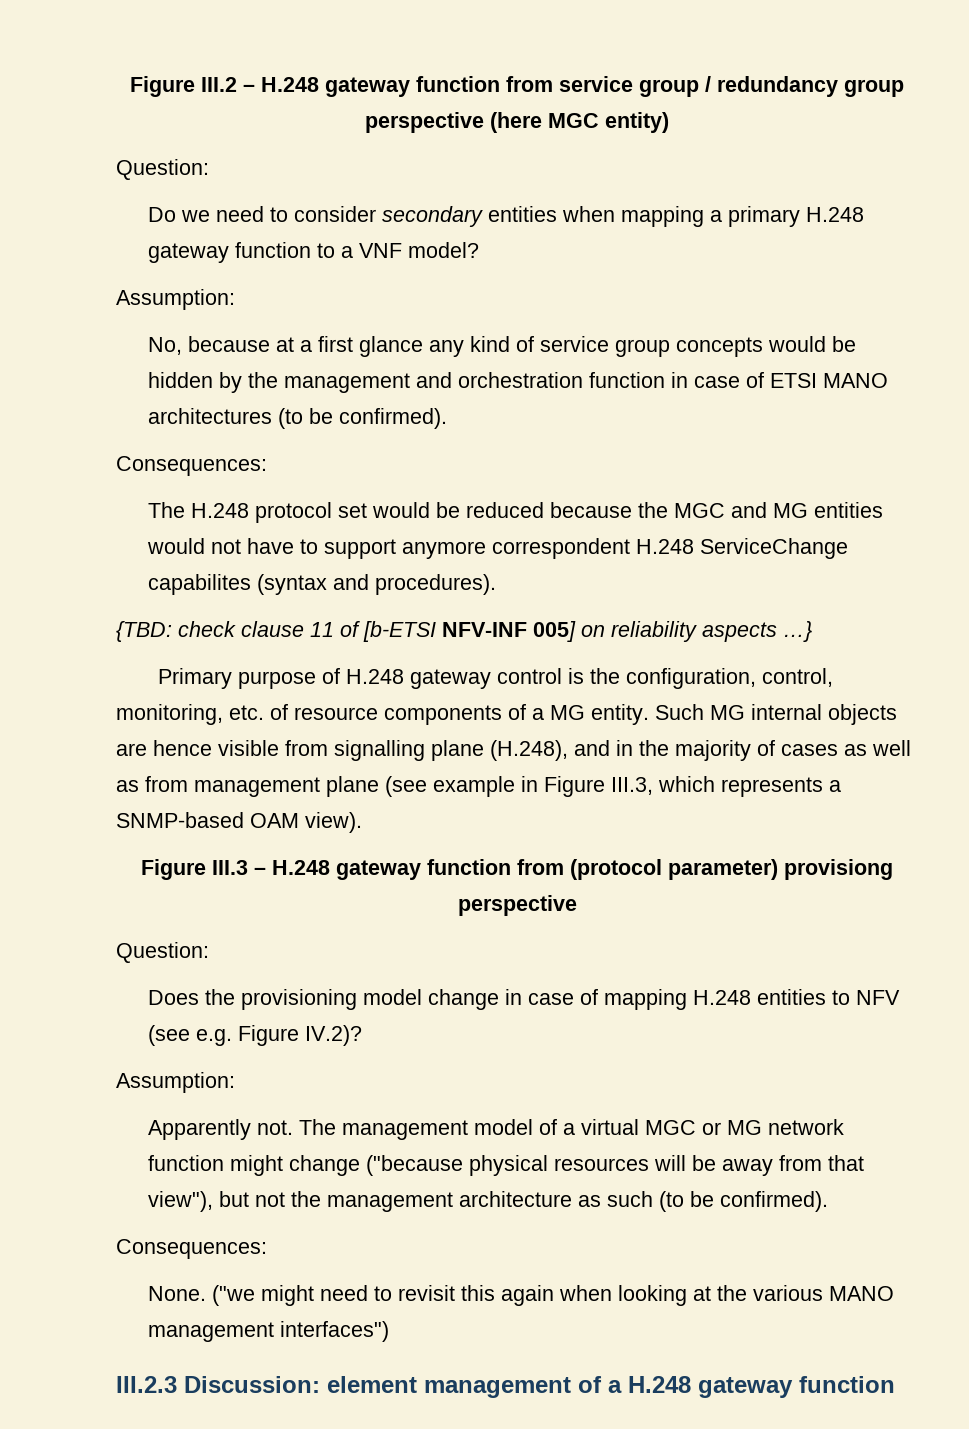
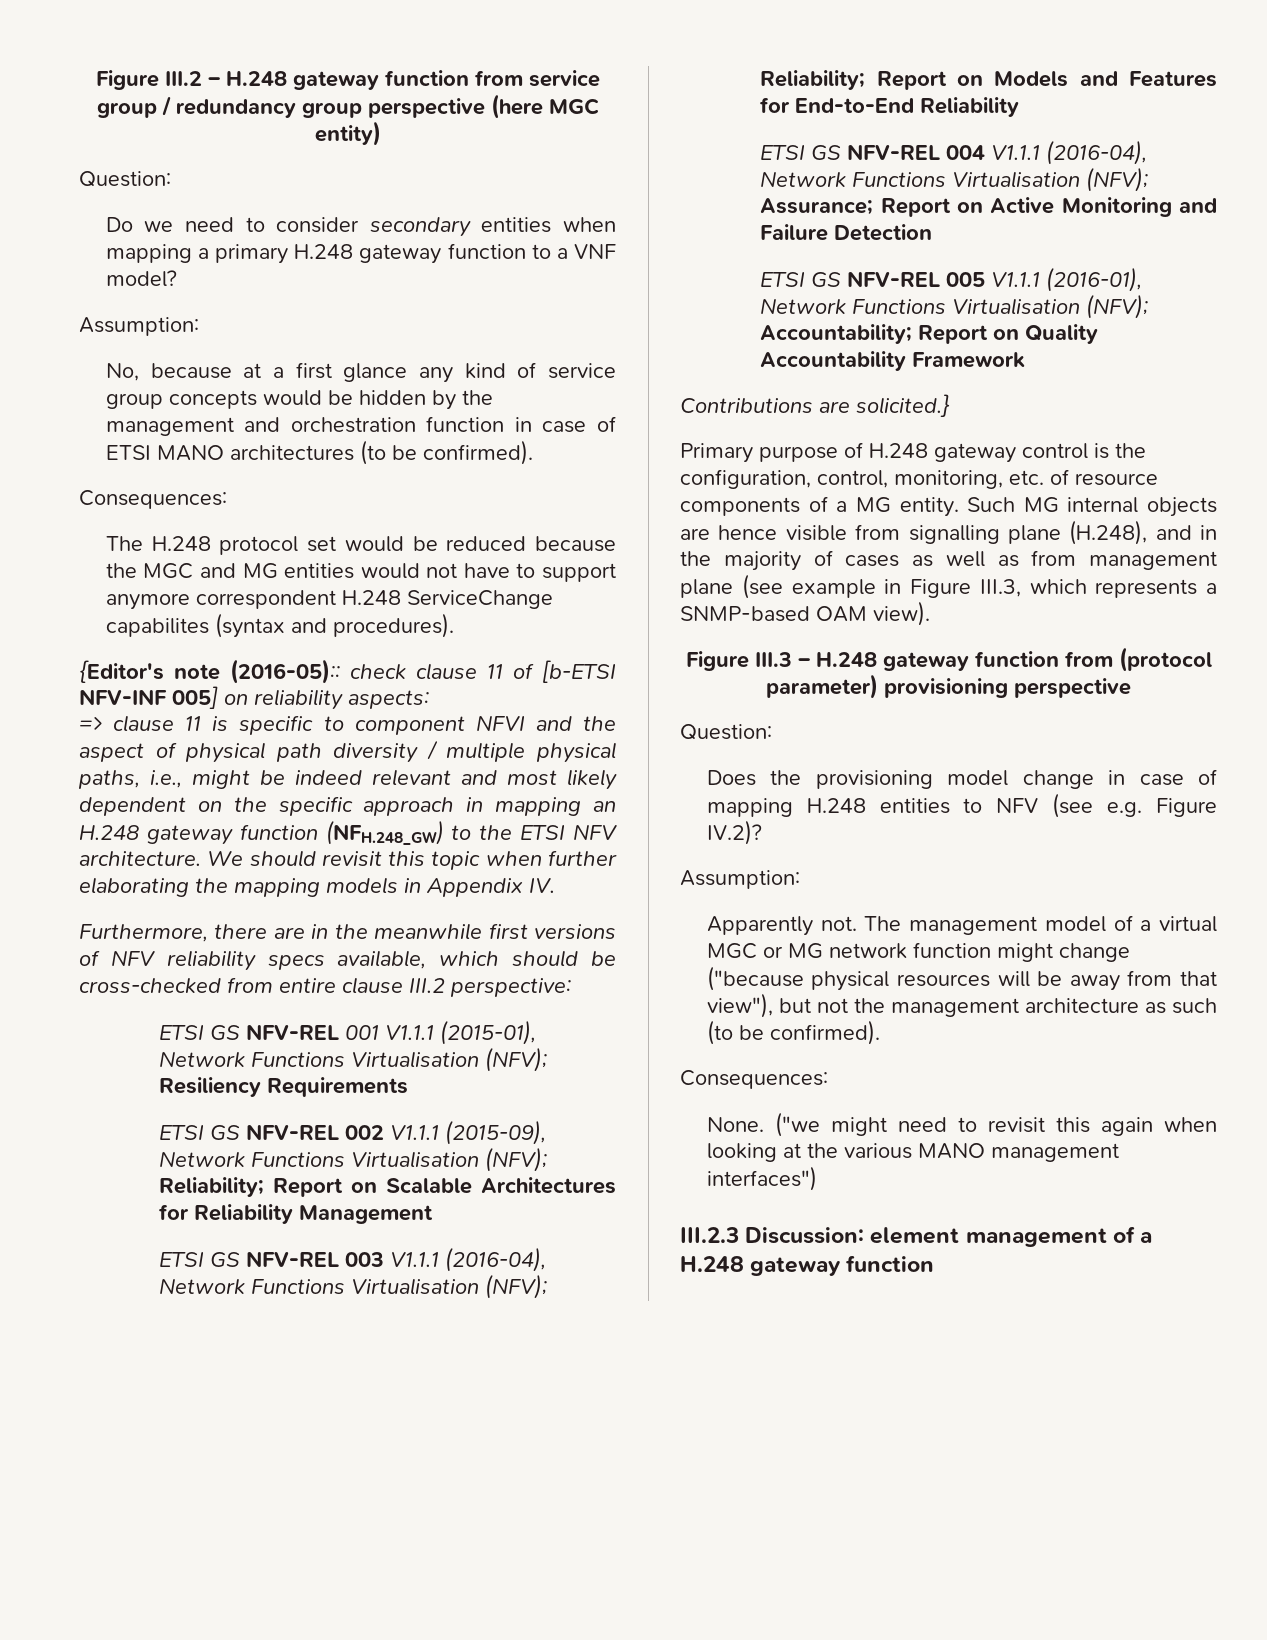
[116,621,172,642] {TBD: -> [79,659,340,684] {Editor's note (2016-05)::
[702,621,812,642] aspects …} -> [348,690,429,709] [79,715,616,735] [79,740,616,763] [78,769,617,790] [79,796,616,816] [79,820,617,845] [79,850,617,870] [79,877,555,897] [79,923,616,942] [79,950,616,971] [79,977,571,997] [159,1020,537,1045] [159,1047,548,1072] [159,1077,409,1097] [159,1120,547,1145] [159,1147,548,1172] [159,1177,616,1197] [159,1204,434,1224] [159,1247,547,1272] [159,1274,548,1299] [760,70,1217,90] [760,97,1020,117] [760,140,1148,165] [760,167,1149,192] [760,197,1217,217] [760,224,933,241] [760,267,1143,292] [760,294,1149,319] [760,324,1099,344] [760,351,1026,371] [680,394,950,417] aspects: // => clause 11 is specific to component NFVI and the aspect of physical path diversity / multiple physical paths, i.e., might be indeed relevant and most likely dependent on the specific approach in mapping an H.248 gateway function (NFH.248_GW) to the ETSI NFV architecture. We should revisit this topic when further elaborating the mapping models in Appendix IV. // Furthermore, there are in the meanwhile first versions of NFV reliability specs available, which should be cross-checked from entire clause III.2 perspective: // ETSI GS NFV-REL 001 V1.1.1 (2015-01), Network Functions Virtualisation (NFV); Resiliency Requirements // ETSI GS NFV-REL 002 V1.1.1 (2015-09), Network Functions Virtualisation (NFV); Reliability; Report on Scalable Architectures for Reliability Management // ETSI GS NFV-REL 003 V1.1.1 (2016-04), Network Functions Virtualisation (NFV); Reliability; Report on Models and Features for End-to-End Reliability // ETSI GS NFV-REL 004 V1.1.1 (2016-04), Network Functions Virtualisation (NFV); Assurance; Report on Active Monitoring and Failure Detection // ETSI GS NFV-REL 005 V1.1.1 (2016-01), Network Functions Virtualisation (NFV); Accountability; Report on Quality Accountability Framework // Contributions are solicited.}
[784,859,893,880] provisiong -> [884,678,1008,698] provisioning

